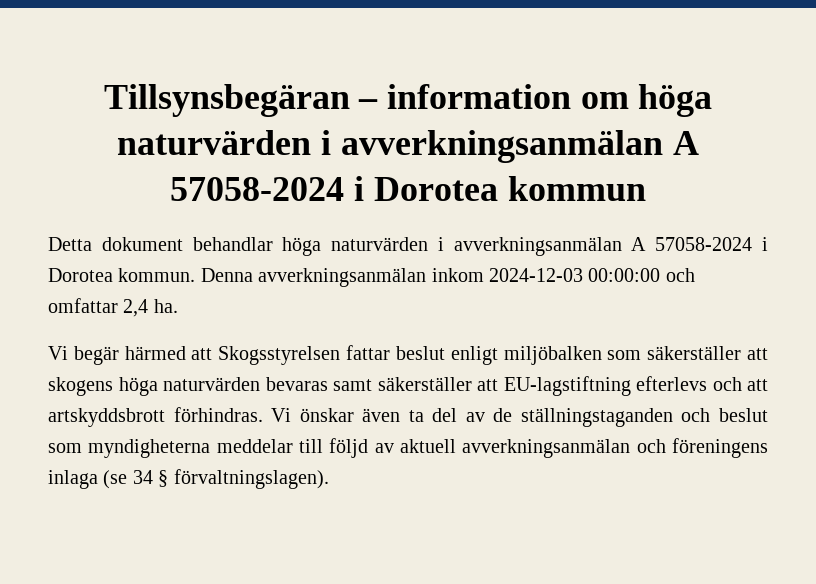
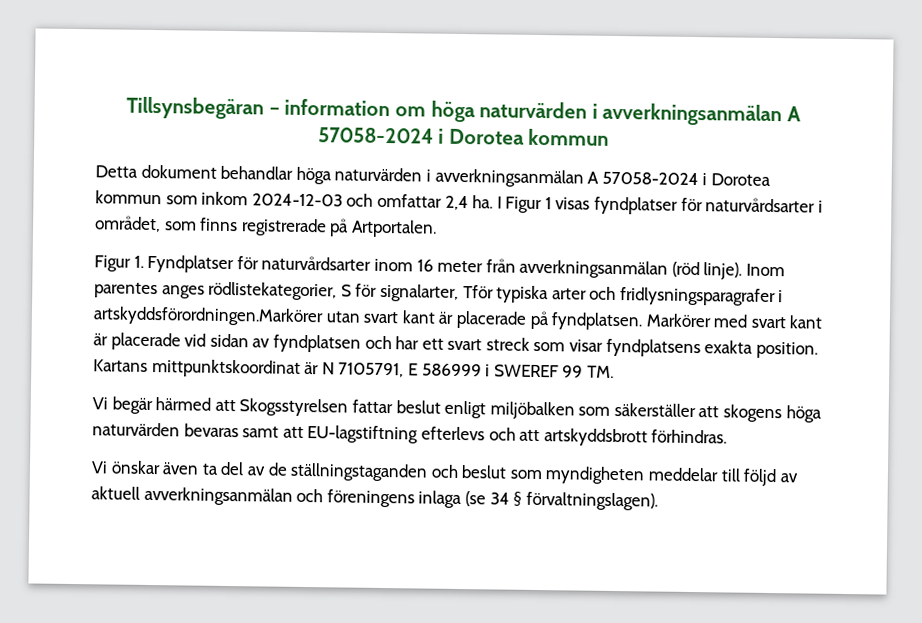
[118,268,427,287] kommun. Denna avverkningsanmälan -> [95,190,198,205] kommun som
[588,268,661,282] 00:00:00 -> (343, 200) none
(178, 306) none -> [496,196,823,215] [95,215,437,238] [94,254,786,280] [94,281,784,307] [93,306,823,331] [93,332,818,359] [93,359,614,378] I Figur 1 visas fyndplatser för naturvårdsarter i området, som finns registrerade på Artportalen. // Figur 1. Fyndplatser för naturvårdsarter inom 16 meter från avverkningsanmälan (röd linje). Inom parentes anges rödlistekategorier, S för signalarter, Tför typiska arter och fridlysningsparagrafer i artskyddsförordningen.Markörer utan svart kant är placerade på fyndplatsen. Markörer med svart kant är placerade vid sidan av fyndplatsen och har ett svart streck som visar fyndplatsens exakta position. Kartans mittpunktskoordinat är N 7105791, E 586999 i SWEREF 99 TM.
[377,377,472,391] säkerställer -> (280, 432) none
(263, 414) none -> (728, 436) //
[88,439,211,458] myndigheterna -> [545,466,646,485] myndigheten

